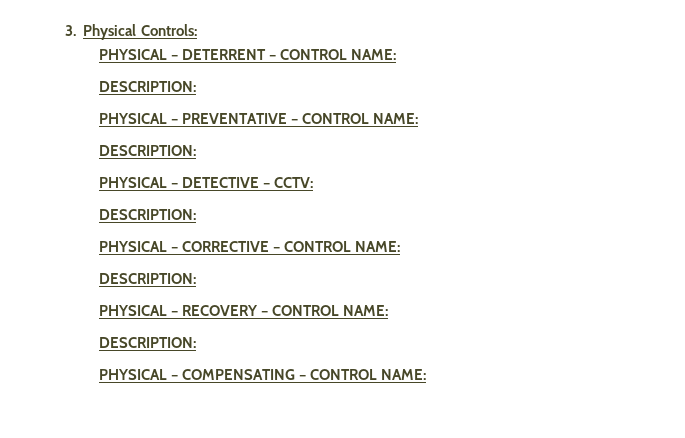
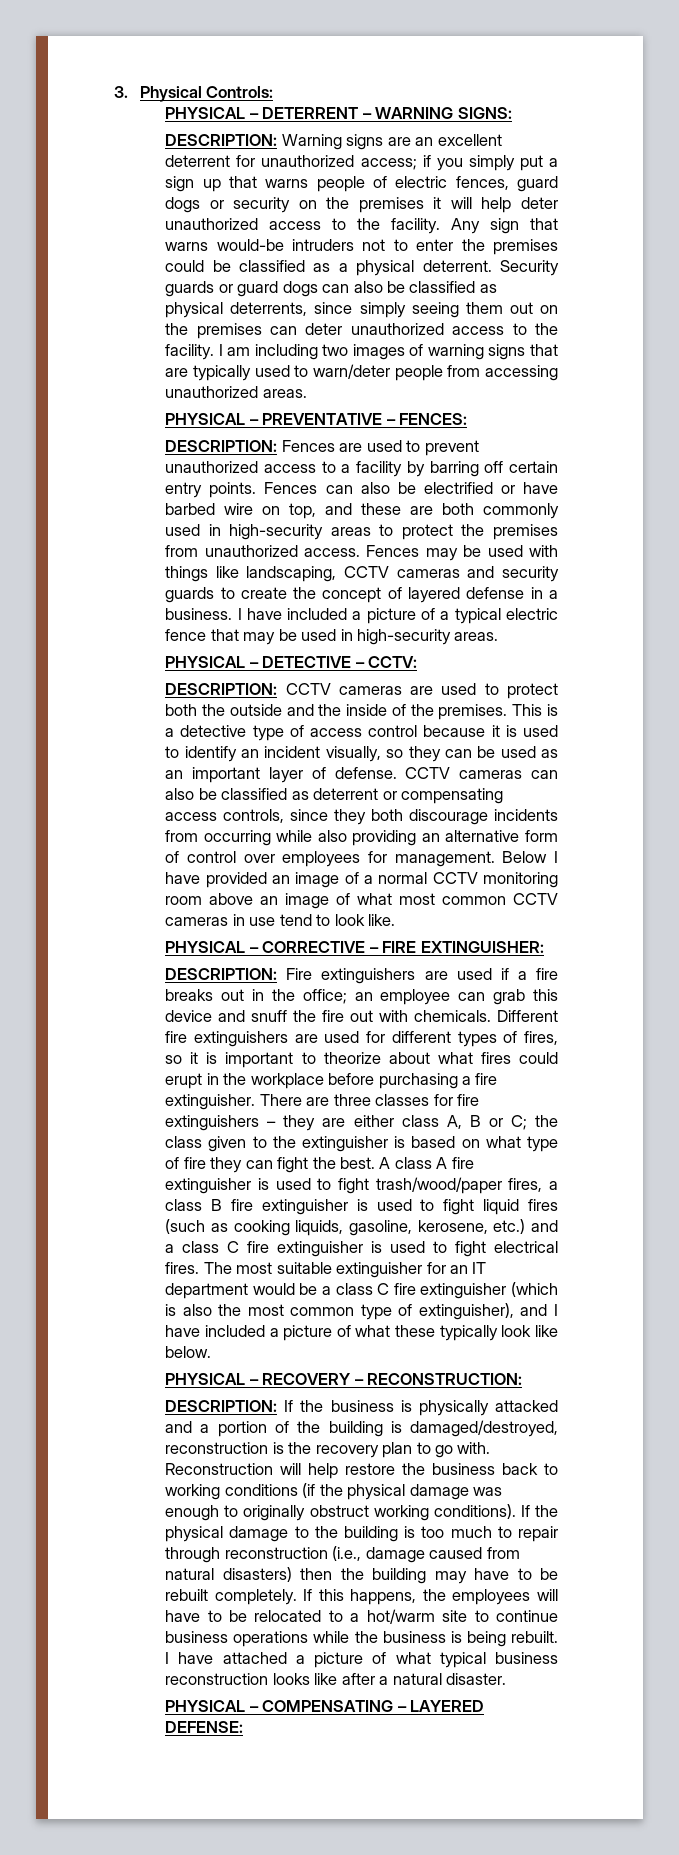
[280,49,397,60] [98,81,196,92] CONTROL NAME: // DESCRIPTION: -> [375,107,512,119] [165,134,502,150] [165,155,558,171] [165,176,558,192] [165,197,558,213] [165,218,558,234] [165,239,558,255] [165,260,559,276] [165,281,497,297] [165,302,558,318] [165,323,558,339] [165,344,558,360] [165,364,558,381] [165,386,307,398] WARNING SIGNS: // DESCRIPTION: Warning signs are an excellent deterrent for unauthorized access; if you simply put a sign up that warns people of electric fences, guard dogs or security on the premises it will help deter unauthorized access to the facility. Any sign that warns would-be intruders not to enter the premises could be classified as a physical deterrent. Security guards or guard dogs can also be classified as physical deterrents, since simply seeing them out on the premises can deter unauthorized access to the facility. I am including two images of warning signs that are typically used to warn/deter people from accessing unauthorized areas.
[302,113,419,124] [98,145,196,156] CONTROL NAME: // DESCRIPTION: -> [399,413,468,425] [165,440,479,456] [165,461,558,477] [165,482,558,498] [165,503,559,519] [165,524,558,540] [165,545,558,561] [165,566,559,582] [165,587,558,603] [165,608,558,624] [165,629,499,645] FENCES: // DESCRIPTION: Fences are used to prevent unauthorized access to a facility by barring off certain entry points. Fences can also be electrified or have barbed wire on top, and these are both commonly used in high-security areas to protect the premises from unauthorized access. Fences may be used with things like landscaping, CCTV cameras and security guards to create the concept of layered defense in a business. I have included a picture of a typical electric fence that may be used in high-security areas.
(196, 214) none -> [285,683,558,699] [165,704,558,720] [165,725,558,741] [165,746,559,762] [165,767,558,783] [165,788,503,804] [165,809,558,825] [165,830,558,846] [165,851,559,867] [165,872,558,888] [165,893,558,909] [165,914,395,926] CCTV cameras are used to protect both the outside and the inside of the premises. This is a detective type of access control because it is used to identify an incident visually, so they can be used as an important layer of defense. CCTV cameras can also be classified as deterrent or compensating access controls, since they both discourage incidents from occurring while also providing an alternative form of control over employees for management. Below I have provided an image of a normal CCTV monitoring room above an image of what most common CCTV cameras in use tend to look like.
[284,241,401,252] [98,273,196,284] CONTROL NAME: // DESCRIPTION: -> [382,941,544,953] [165,968,558,984] [165,989,559,1005] [165,1010,558,1022] [165,1031,558,1047] [165,1052,558,1068] [165,1073,498,1089] [165,1094,479,1110] [165,1115,559,1131] [165,1136,558,1152] [165,1157,474,1173] [165,1177,558,1194] [165,1199,559,1215] [165,1219,559,1236] [165,1241,558,1257] [165,1262,487,1278] [165,1282,558,1299] [165,1303,558,1320] [165,1325,558,1341] [165,1346,212,1358] FIRE EXTINGUISHER: // DESCRIPTION: Fire extinguishers are used if a fire breaks out in the office; an employee can grab this device and snuff the fire out with chemicals. Different fire extinguishers are used for different types of fires, so it is important to theorize about what fires could erupt in the workplace before purchasing a fire extinguisher. There are three classes for fire extinguishers – they are either class A, B or C; the class given to the extinguisher is based on what type of fire they can fight the best. A class A fire extinguisher is used to fight trash/wood/paper fires, a class B fire extinguisher is used to fight liquid fires (such as cooking liquids, gasoline, kerosene, etc.) and a class C fire extinguisher is used to fight electrical fires. The most suitable extinguisher for an IT department would be a class C fire extinguisher (which is also the most common type of extinguisher), and I have included a picture of what these typically look like below.
[272,305,389,316] [98,337,196,348] CONTROL NAME: // DESCRIPTION: -> [367,1373,523,1385] [165,1400,558,1416] [165,1420,558,1437] [165,1442,491,1458] [165,1463,558,1479] [165,1483,502,1500] [165,1504,558,1521] [165,1526,558,1542] [165,1546,520,1563] [165,1567,558,1584] [165,1589,558,1605] [165,1609,559,1624] [165,1631,558,1647] [165,1652,558,1668] [165,1673,506,1685] RECONSTRUCTION: // DESCRIPTION: If the business is physically attacked and a portion of the building is damaged/destroyed, reconstruction is the recovery plan to go with. Reconstruction will help restore the business back to working conditions (if the physical damage was enough to originally obstruct working conditions). If the physical damage to the building is too much to repair through reconstruction (i.e., damage caused from natural disasters) then the building may have to be rebuilt completely. If this happens, the employees will have to be relocated to a hot/warm site to continue business operations while the business is being rebuilt. I have attached a picture of what typical business reconstruction looks like after a natural disaster.
[310,369,427,380] CONTROL NAME: -> [410,1700,485,1712] [165,1721,244,1733] LAYERED DEFENSE:

